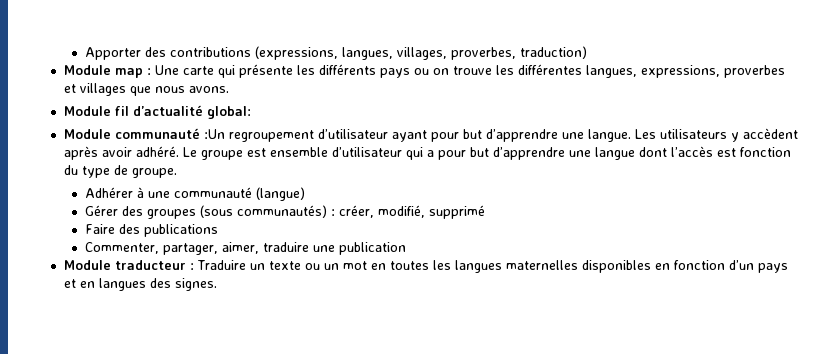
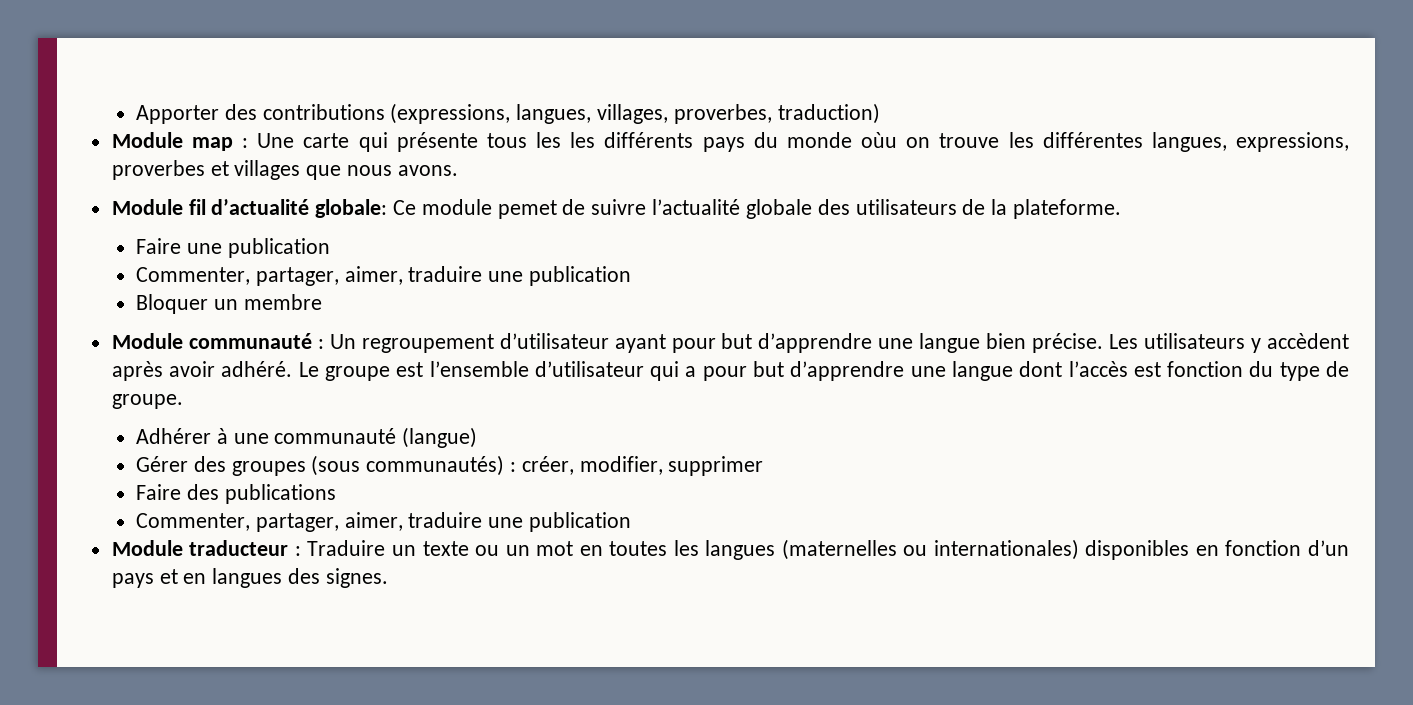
(293, 71) none -> [486,132,562,148] tous les
[413,68,429,75] ou -> [753,132,898,148] du monde oùu
[206,106,251,119] global: -> [315,199,1121,219] [136,238,330,258] [136,266,632,286] [136,294,322,314] globale: Ce module pemet de suivre l’actualité globale des utilisateurs de la plateforme. // Faire une publication // Commenter, partager, aimer, traduire une publication // Bloquer un membre
[203,129,225,139] :Un -> [317,334,356,349] : Un
[587,129,631,142] langue. -> [919,333,1104,353] langue bien précise.
[269,147,328,157] ensemble -> [429,361,529,377] l’ensemble
[377,205,485,219] modifié, supprimé -> [579,456,764,476] modifier, supprimer
[505,260,578,270] maternelles -> [781,539,1079,560] (maternelles ou internationales)

